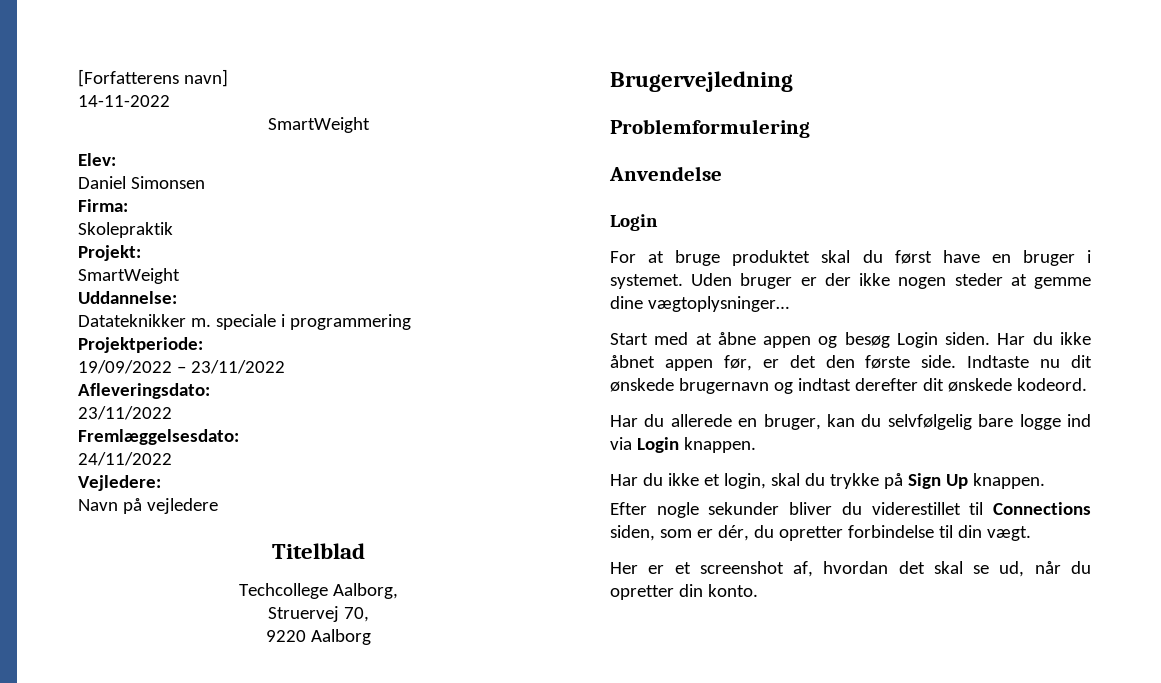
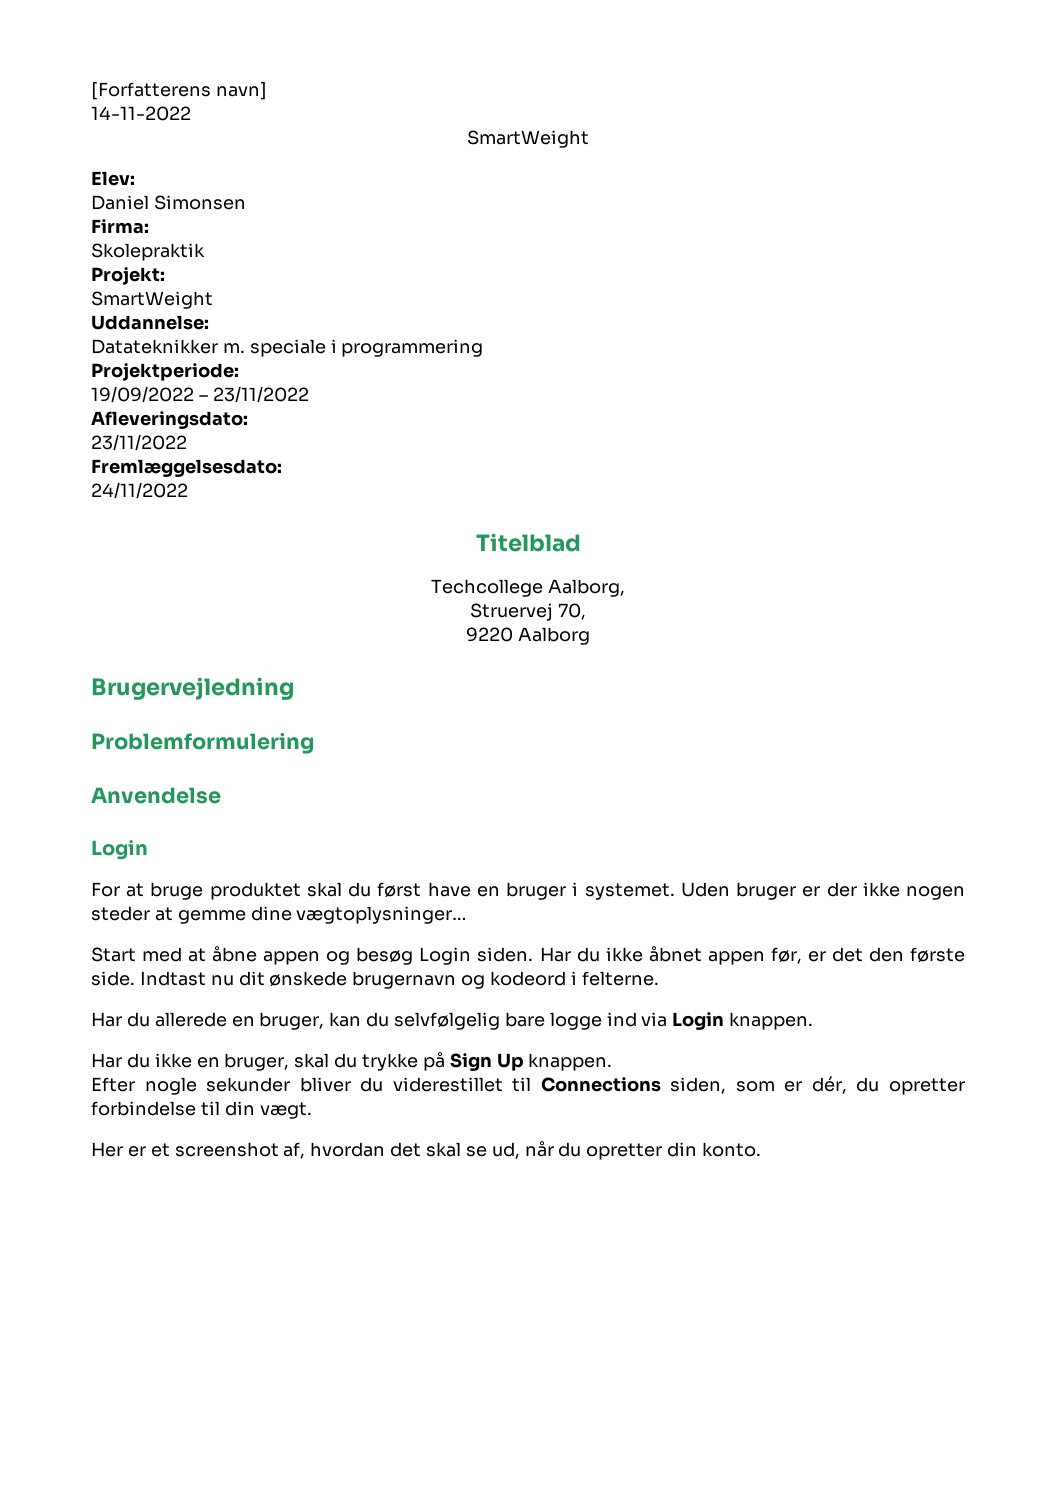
[78,475,161,491] [78,498,218,514] // Vejledere: // Navn på vejledere -> (188, 490) none
[967,355,1030,368] Indtaste -> [139,971,206,986] Indtast
[797,378,1087,392] indtast derefter dit ønskede kodeord. -> [490,971,659,986] kodeord i felterne.
[703,473,766,489] et login, -> [196,1053,290,1071] en bruger,

